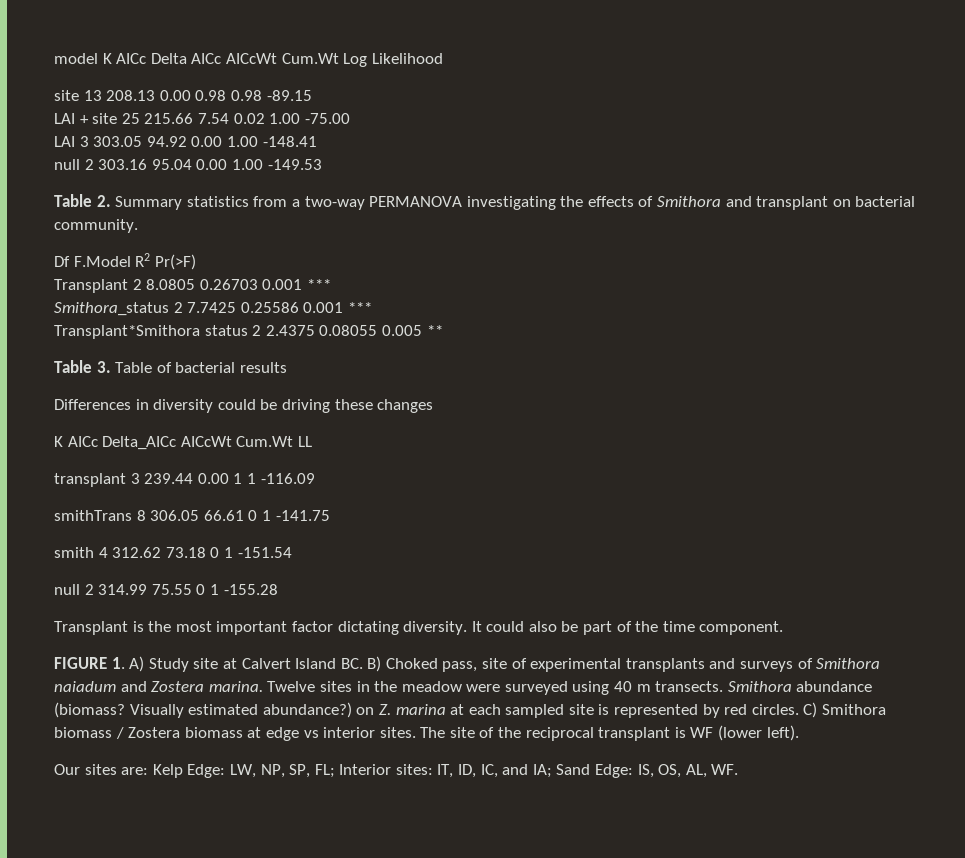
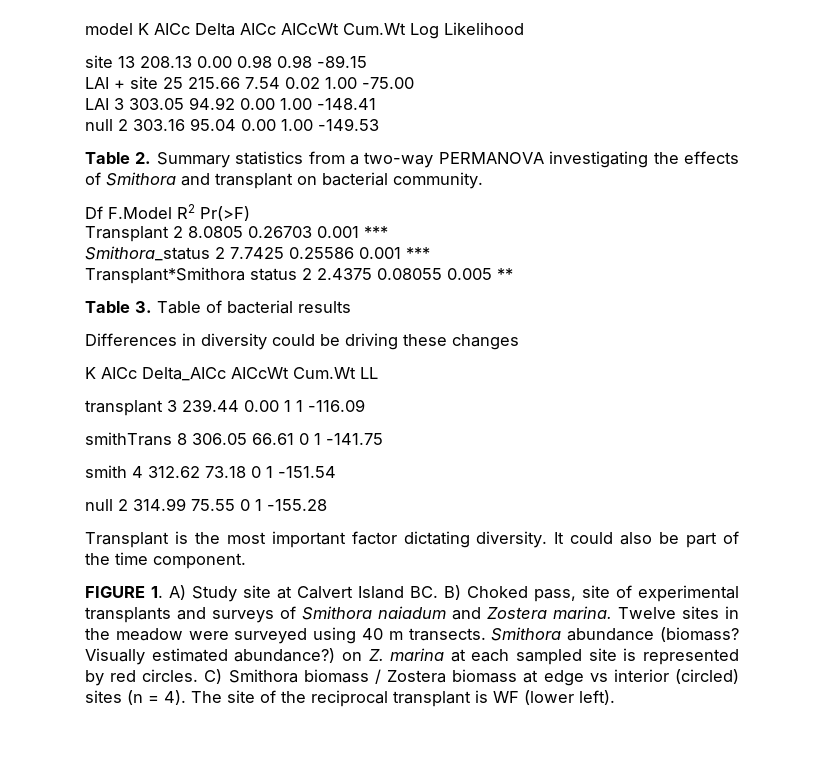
[379,727,416,738] sites. -> [675,669,739,684] [85,690,186,705] (circled) sites (n = 4).
[54,764,739,778] // Our sites are: Kelp Edge: LW, NP, SP, FL; Interior sites: IT, ID, IC, and IA; Sand Edge: IS, OS, AL, WF. -> (615, 697) none

